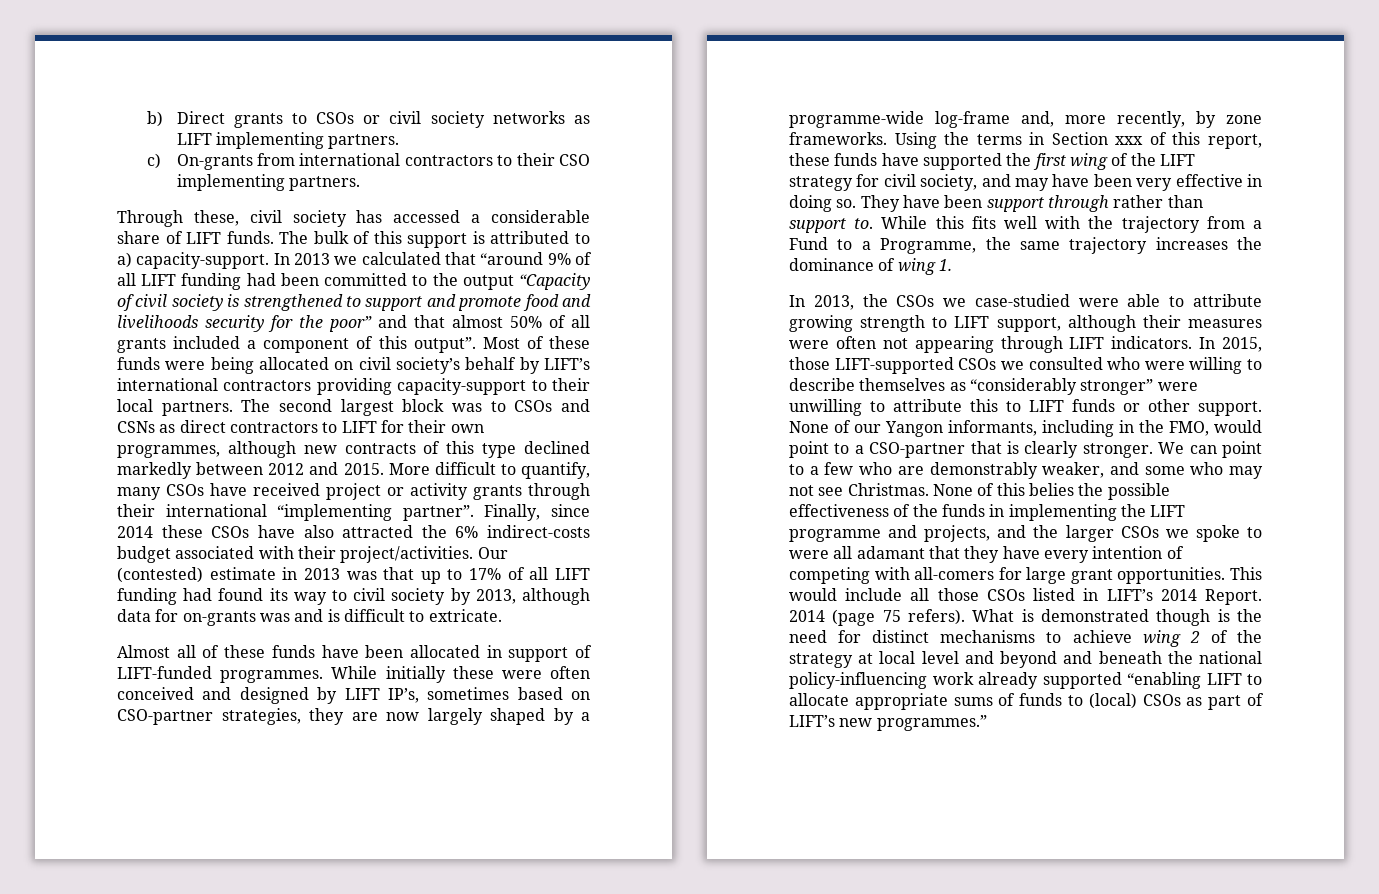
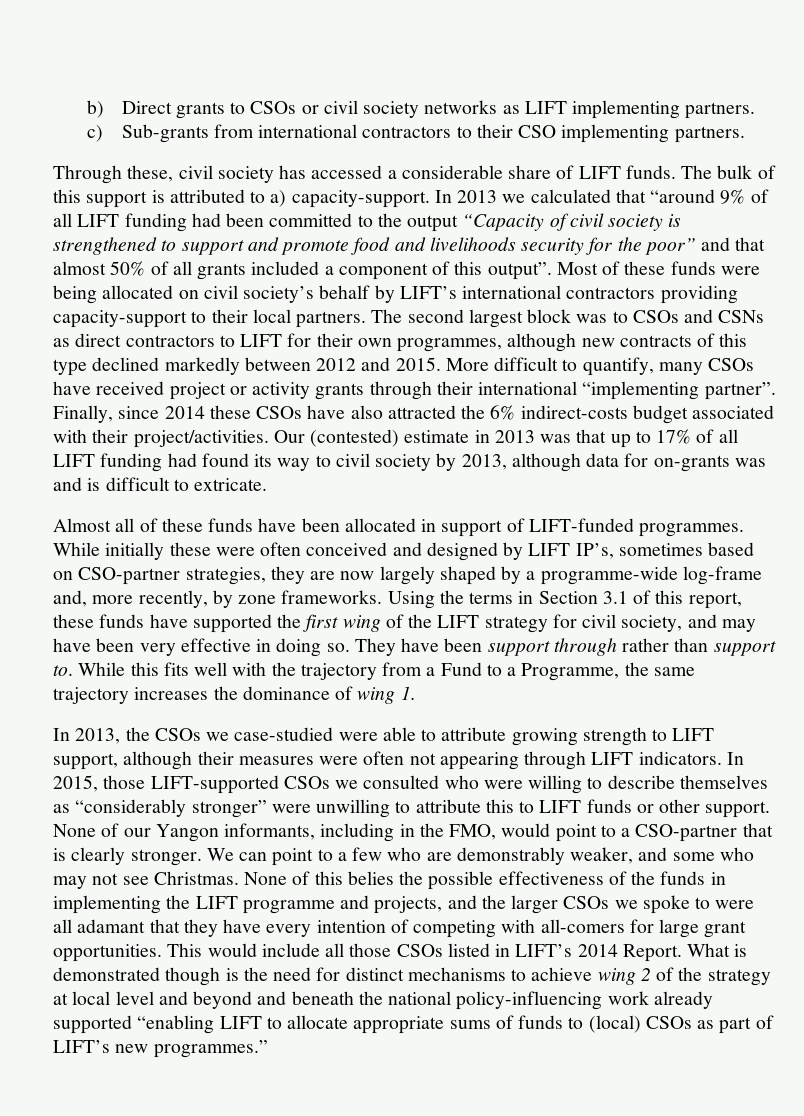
[176,154,253,170] On-grants -> [121,124,209,143] Sub-grants
[1115,136,1144,145] xxx -> [602,591,628,604] 3.1
[789,609,965,626] 2014 (page 75 refers). -> (682, 953) none

